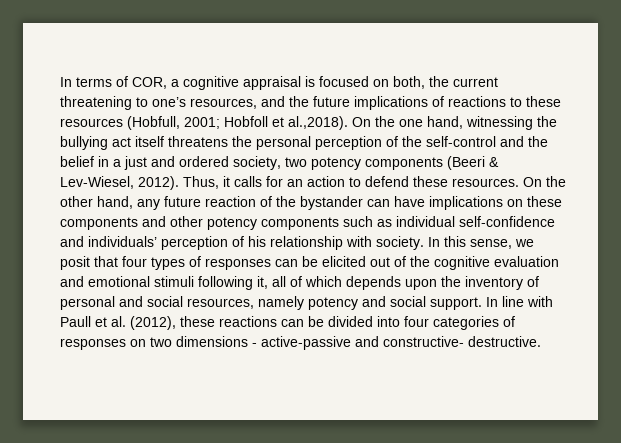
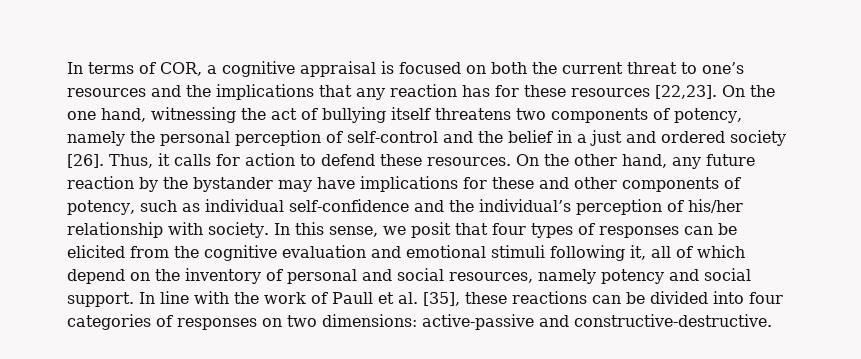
[393,76,425,89] both, -> [491,62,527,74] both
[60,96,132,110] threatening -> [627,62,677,74] threat
[190,96,561,110] [60,116,348,130] resources, and the future implications of reactions to these resources (Hobfull, 2001; Hobfoll et al.,2018). -> [67,84,717,100] resources and the implications that any reaction has for these resources [22,23].
[60,136,228,150] bullying act itself threatens -> [271,107,742,123] [67,131,125,146] act of bullying itself threatens two components of potency, namely
[402,136,422,147] the -> (343, 137) none
[233,156,499,170] [60,176,179,190] society, two potency components (Beeri & Lev-Wiesel, 2012). -> [730,130,786,146] [67,154,104,168] society [26].
[287,179,303,187] an -> (240, 160) none
[260,196,272,207] of -> [139,177,158,192] by
[367,199,390,207] can -> [278,180,312,192] may
[507,196,562,207] [60,216,339,230] on these components and other potency components -> [463,177,741,192] [67,200,135,215] for these and other components of potency,
[88,236,266,250] individuals’ perception of his -> [448,199,743,215] the individual’s perception of his/her
[370,256,406,267] out of -> [130,246,169,258] from
[346,276,437,290] depends upon -> [67,269,150,284] depend on
(553, 301) none -> [234,292,328,304] the work of
[130,316,176,330] (2012), -> [423,292,460,306] [35],
[176,336,541,350] dimensions - active-passive and constructive- destructive. -> [322,314,772,330] dimensions: active-passive and constructive-destructive.

